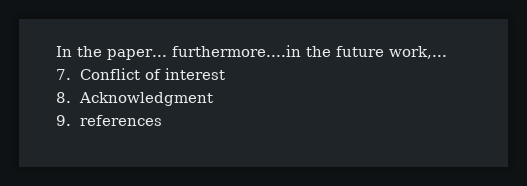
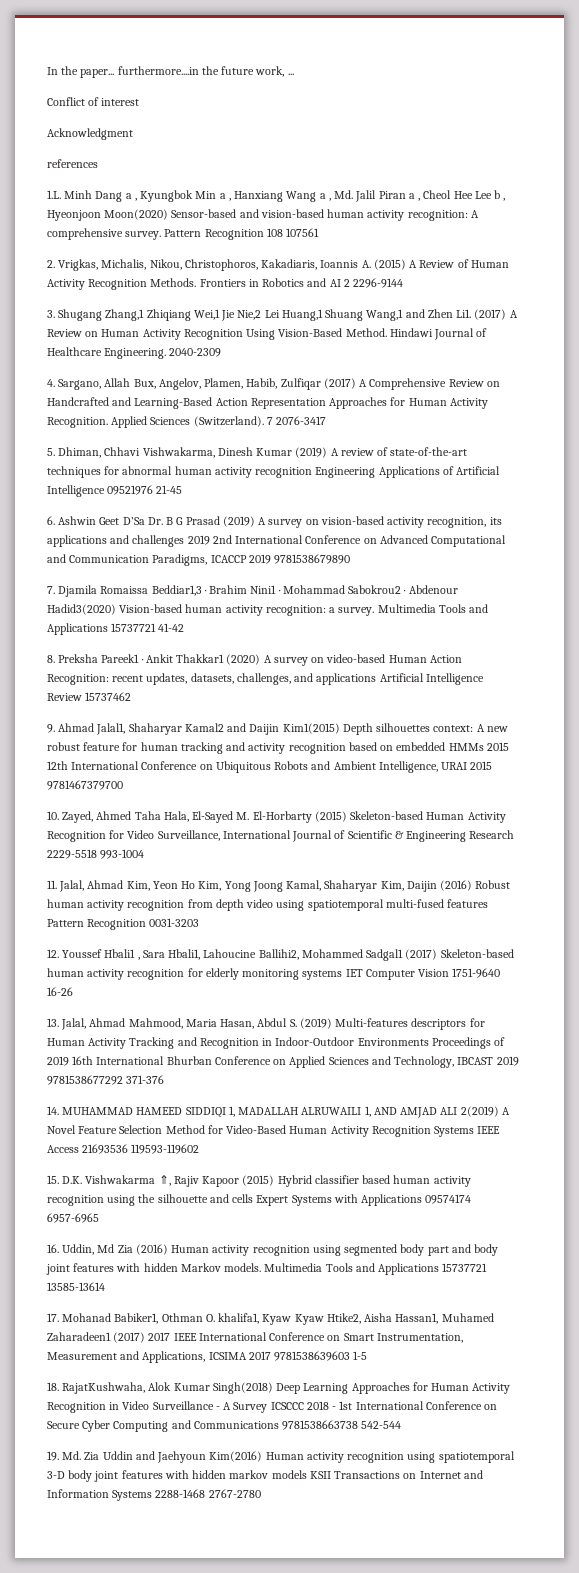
[388,46,447,59] [56,69,71,80] work,... // 7. -> [255,66,294,77] work, ... //
[56,92,71,103] 8. -> (140, 102) none
[56,115,71,126] 9. -> (133, 134) none
(163, 120) none -> [47,190,506,202] [47,209,479,221] [47,228,320,240] [47,259,509,271] [47,278,404,290] [47,309,518,321] [47,328,488,340] [47,347,222,359] [47,378,500,390] [47,397,488,409] [47,416,327,428] [47,447,468,458] [47,466,501,478] [47,485,183,497] [47,516,502,528] [47,535,507,547] [47,554,351,566] [47,585,458,597] [47,604,489,616] [47,623,185,635] [47,654,462,666] [47,673,484,685] [47,692,132,701] [47,723,508,735] [47,742,509,754] [47,761,493,773] [47,780,123,790] [47,811,506,823] [47,830,515,842] [47,849,145,859] [47,880,511,892] [47,899,489,911] [47,918,200,930] [47,949,514,961] [47,968,501,980] [47,987,73,996] [47,1018,485,1030] [47,1037,506,1049] [47,1056,519,1068] [47,1075,165,1085] [47,1106,510,1118] [47,1125,501,1137] [47,1144,200,1154] [47,1175,471,1187] [47,1194,472,1206] [47,1213,99,1223] [47,1244,499,1256] [46,1263,488,1275] [47,1282,105,1291] [47,1313,494,1325] [47,1332,463,1343] [47,1351,368,1363] [47,1382,511,1394] [47,1401,498,1413] [47,1420,402,1432] [47,1451,515,1463] [47,1470,483,1482] [47,1489,261,1501] // 1.L. Minh Dang a , Kyungbok Min a , Hanxiang Wang a , Md. Jalil Piran a , Cheol Hee Lee b , Hyeonjoon Moon(2020) Sensor-based and vision-based human activity recognition: A comprehensive survey. Pattern Recognition 108 107561 // 2. Vrigkas, Michalis, Nikou, Christophoros, Kakadiaris, Ioannis A. (2015) A Review of Human Activity Recognition Methods. Frontiers in Robotics and AI 2 2296-9144 // 3. Shugang Zhang,1 Zhiqiang Wei,1 Jie Nie,2 Lei Huang,1 Shuang Wang,1 and Zhen Li1. (2017) A Review on Human Activity Recognition Using Vision-Based Method. Hindawi Journal of Healthcare Engineering. 2040-2309 // 4. Sargano, Allah Bux, Angelov, Plamen, Habib, Zulfiqar (2017) A Comprehensive Review on Handcrafted and Learning-Based Action Representation Approaches for Human Activity Recognition. Applied Sciences (Switzerland). 7 2076-3417 // 5. Dhiman, Chhavi Vishwakarma, Dinesh Kumar (2019) A review of state-of-the-art techniques for abnormal human activity recognition Engineering Applications of Artificial Intelligence 09521976 21-45 // 6. Ashwin Geet D’Sa Dr. B G Prasad (2019) A survey on vision-based activity recognition, its applications and challenges 2019 2nd International Conference on Advanced Computational and Communication Paradigms, ICACCP 2019 9781538679890 // 7. Djamila Romaissa Beddiar1,3 · Brahim Nini1 · Mohammad Sabokrou2 · Abdenour Hadid3(2020) Vision-based human activity recognition: a survey. Multimedia Tools and Applications 15737721 41-42 // 8. Preksha Pareek1 · Ankit Thakkar1 (2020) A survey on video-based Human Action Recognition: recent updates, datasets, challenges, and applications Artificial Intelligence Review 15737462 // 9. Ahmad Jalal1, Shaharyar Kamal2 and Daijin Kim1(2015) Depth silhouettes context: A new robust feature for human tracking and activity recognition based on embedded HMMs 2015 12th International Conference on Ubiquitous Robots and Ambient Intelligence, URAI 2015 9781467379700 // 10. Zayed, Ahmed Taha Hala, El-Sayed M. El-Horbarty (2015) Skeleton-based Human Activity Recognition for Video Surveillance, International Journal of Scientific & Engineering Research 2229-5518 993-1004 // 11. Jalal, Ahmad Kim, Yeon Ho Kim, Yong Joong Kamal, Shaharyar Kim, Daijin (2016) Robust human activity recognition from depth video using spatiotemporal multi-fused features Pattern Recognition 0031-3203 // 12. Youssef Hbali1 , Sara Hbali1, Lahoucine Ballihi2, Mohammed Sadgal1 (2017) Skeleton-based human activity recognition for elderly monitoring systems IET Computer Vision 1751-9640 16-26 // 13. Jalal, Ahmad Mahmood, Maria Hasan, Abdul S. (2019) Multi-features descriptors for Human Activity Tracking and Recognition in Indoor-Outdoor Environments Proceedings of 2019 16th International Bhurban Conference on Applied Sciences and Technology, IBCAST 2019 9781538677292 371-376 // 14. MUHAMMAD HAMEED SIDDIQI 1, MADALLAH ALRUWAILI 1, AND AMJAD ALI 2(2019) A Novel Feature Selection Method for Video-Based Human Activity Recognition Systems IEEE Access 21693536 119593-119602 // 15. D.K. Vishwakarma ⇑, Rajiv Kapoor (2015) Hybrid classifier based human activity recognition using the silhouette and cells Expert Systems with Applications 09574174 6957-6965 // 16. Uddin, Md Zia (2016) Human activity recognition using segmented body part and body joint features with hidden Markov models. Multimedia Tools and Applications 15737721 13585-13614 // 17. Mohanad Babiker1, Othman O. khalifa1, Kyaw Kyaw Htike2, Aisha Hassan1, Muhamed Zaharadeen1 (2017) 2017 IEEE International Conference on Smart Instrumentation, Measurement and Applications, ICSIMA 2017 9781538639603 1-5 // 18. RajatKushwaha, Alok Kumar Singh(2018) Deep Learning Approaches for Human Activity Recognition in Video Surveillance - A Survey ICSCCC 2018 - 1st International Conference on Secure Cyber Computing and Communications 9781538663738 542-544 // 19. Md. Zia Uddin and Jaehyoun Kim(2016) Human activity recognition using spatiotemporal 3-D body joint features with hidden markov models KSII Transactions on Internet and Information Systems 2288-1468 2767-2780

